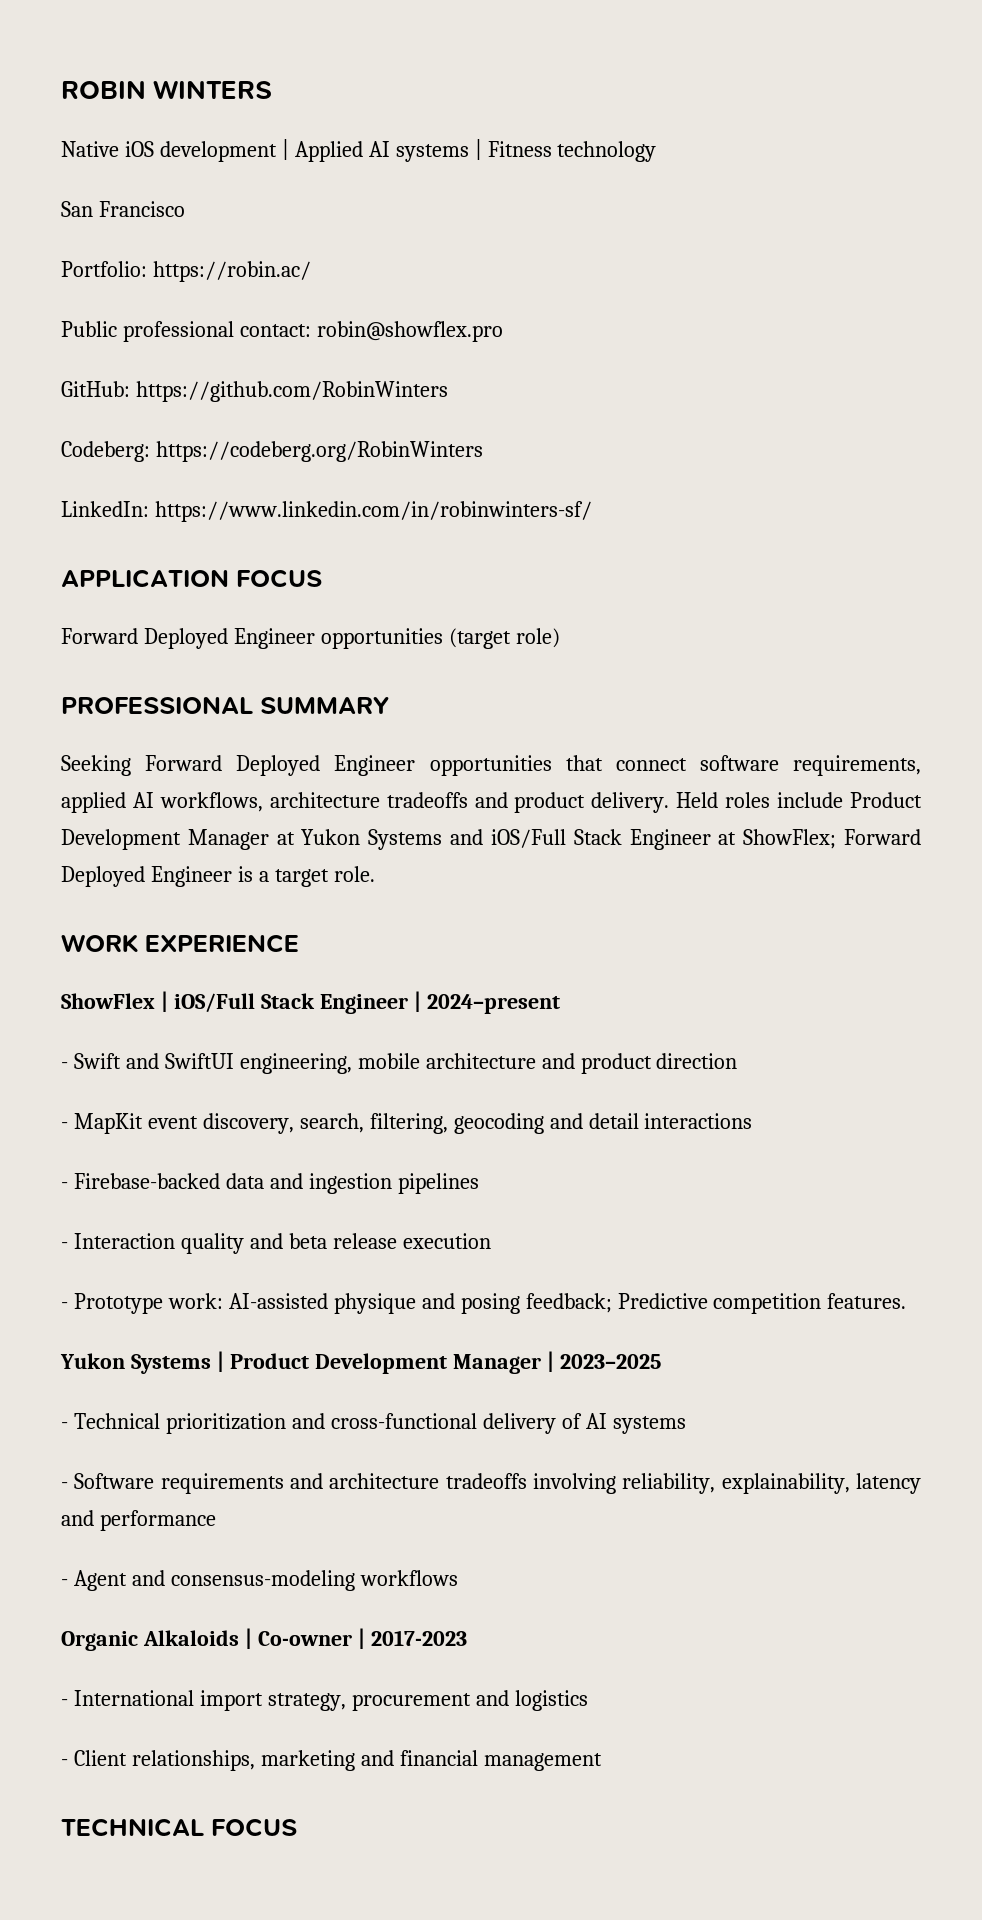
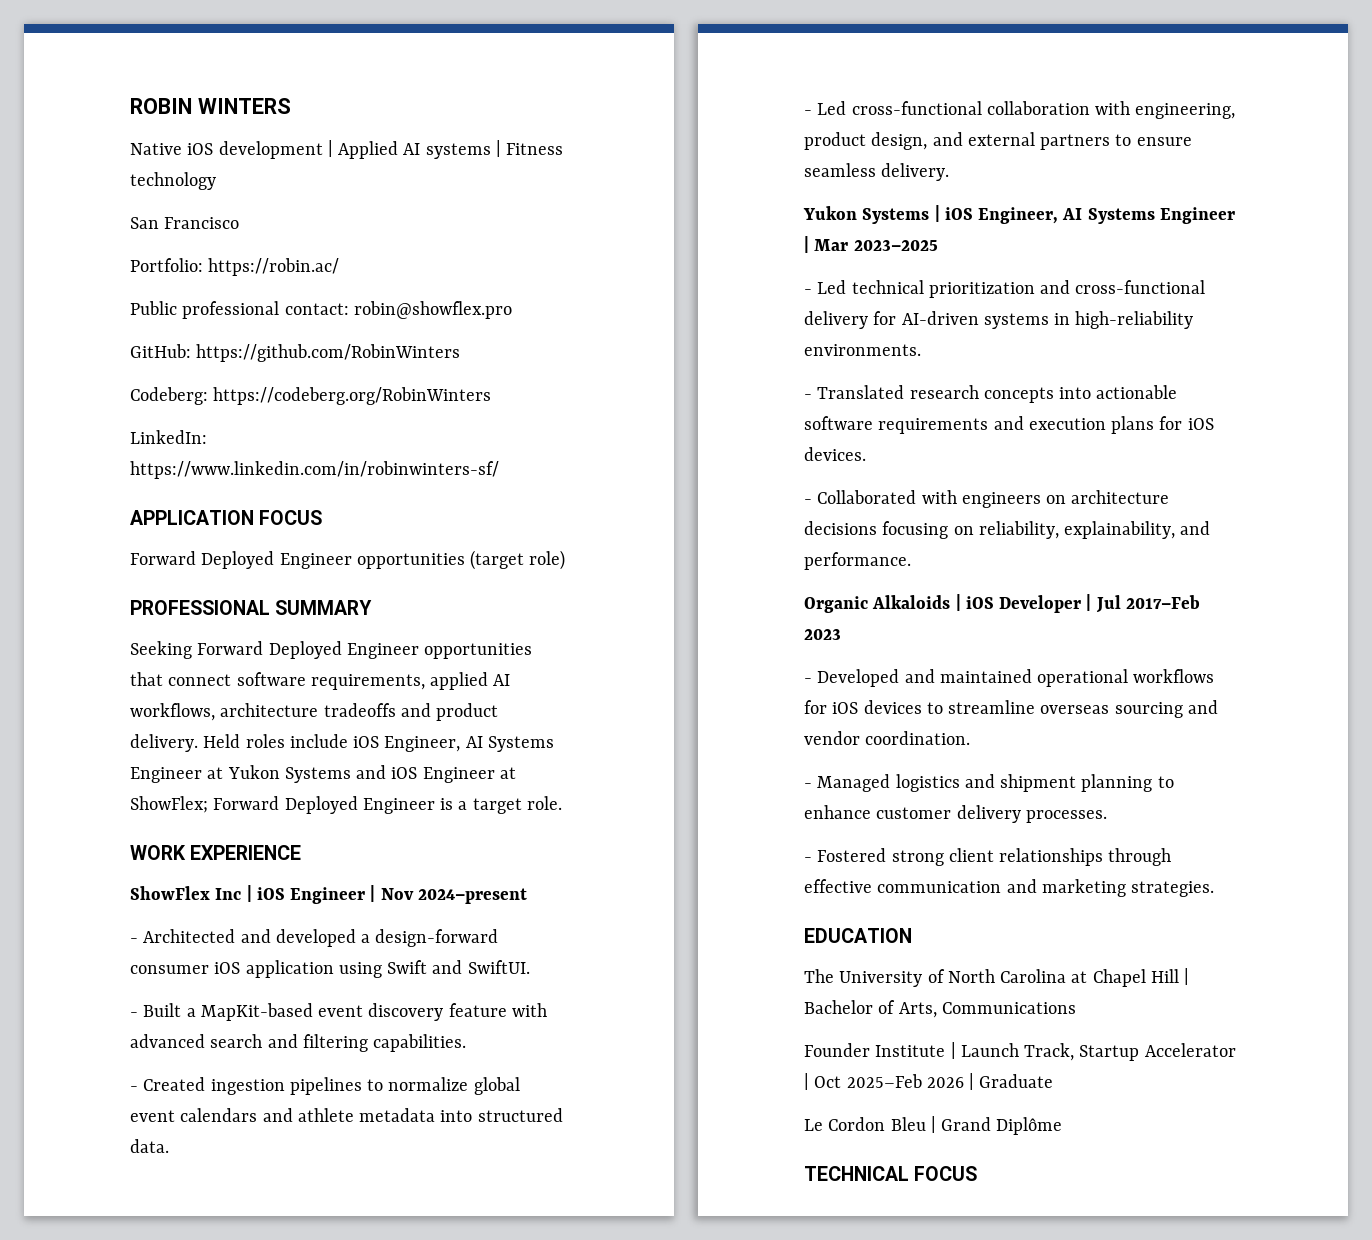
[849,792,922,808] [61,829,269,850] Product Development Manager -> [353,736,554,752] [130,767,202,783] iOS Engineer, AI Systems Engineer
[490,829,622,848] iOS/Full Stack -> [391,767,418,779] iOS
[160,991,421,1014] | iOS/Full Stack Engineer | -> [215,885,414,904] Inc | iOS Engineer | Nov
[73,1053,738,1074] [61,1113,753,1134] [61,1173,479,1194] [61,1233,491,1254] [61,1293,907,1314] [60,1351,554,1374] Swift and SwiftUI engineering, mobile architecture and product direction // - MapKit event discovery, search, filtering, geocoding and detail interactions // - Firebase-backed data and ingestion pipelines // - Interaction quality and beta release execution // - Prototype work: AI-assisted physique and posing feedback; Predictive competition features. // Yukon Systems | Product Development Manager | -> [143,929,499,947] [130,960,530,978] [130,1003,547,1021] [130,1034,467,1052] [130,1077,520,1095] [130,1108,563,1122] [130,1139,169,1153] [804,101,1236,119] [804,132,1192,150] [804,163,950,181] [803,205,1235,224] [804,236,849,253] Architected and developed a design-forward consumer iOS application using Swift and SwiftUI. // - Built a MapKit-based event discovery feature with advanced search and filtering capabilities. // - Created ingestion pipelines to normalize global event calendars and athlete metadata into structured data. // - Led cross-functional collaboration with engineering, product design, and external partners to ensure seamless delivery. // Yukon Systems | iOS Engineer, AI Systems Engineer | Mar
[73,1413,160,1429] Technical -> [817,280,924,294] Led technical
[561,1413,686,1434] [61,1473,922,1494] [61,1510,216,1531] [61,1570,458,1591] [61,1628,467,1651] [61,1690,588,1711] [61,1750,602,1771] of AI systems // - Software requirements and architecture tradeoffs involving reliability, explainability, latency and performance // - Agent and consensus-modeling workflows // Organic Alkaloids | Co-owner | 2017-2023 // - International import strategy, procurement and logistics // - Client relationships, marketing and financial management -> [873,311,1194,329] [804,344,921,356] [804,385,1178,403] [804,416,1214,434] [804,447,866,461] [804,490,1170,508] [804,521,1211,539] [804,552,911,570] [804,594,1200,613] [804,629,841,640] [804,669,1215,687] [804,700,1218,718] [804,731,971,745] [804,774,1174,792] [804,805,1107,823] [804,848,1172,866] [804,879,1215,897] [804,928,912,943] [804,968,1190,987] [804,1000,1076,1018] [804,1042,1236,1061] [804,1073,1054,1090] [804,1116,1063,1135] for AI-driven systems in high-reliability environments. // - Translated research concepts into actionable software requirements and execution plans for iOS devices. // - Collaborated with engineers on architecture decisions focusing on reliability, explainability, and performance. // Organic Alkaloids | iOS Developer | Jul 2017–Feb 2023 // - Developed and maintained operational workflows for iOS devices to streamline overseas sourcing and vendor coordination. // - Managed logistics and shipment planning to enhance customer delivery processes. // - Fostered strong client relationships through effective communication and marketing strategies. // EDUCATION // The University of North Carolina at Chapel Hill | Bachelor of Arts, Communications // Founder Institute | Launch Track, Startup Accelerator | Oct 2025–Feb 2026 | Graduate // Le Cordon Bleu | Grand Diplôme

